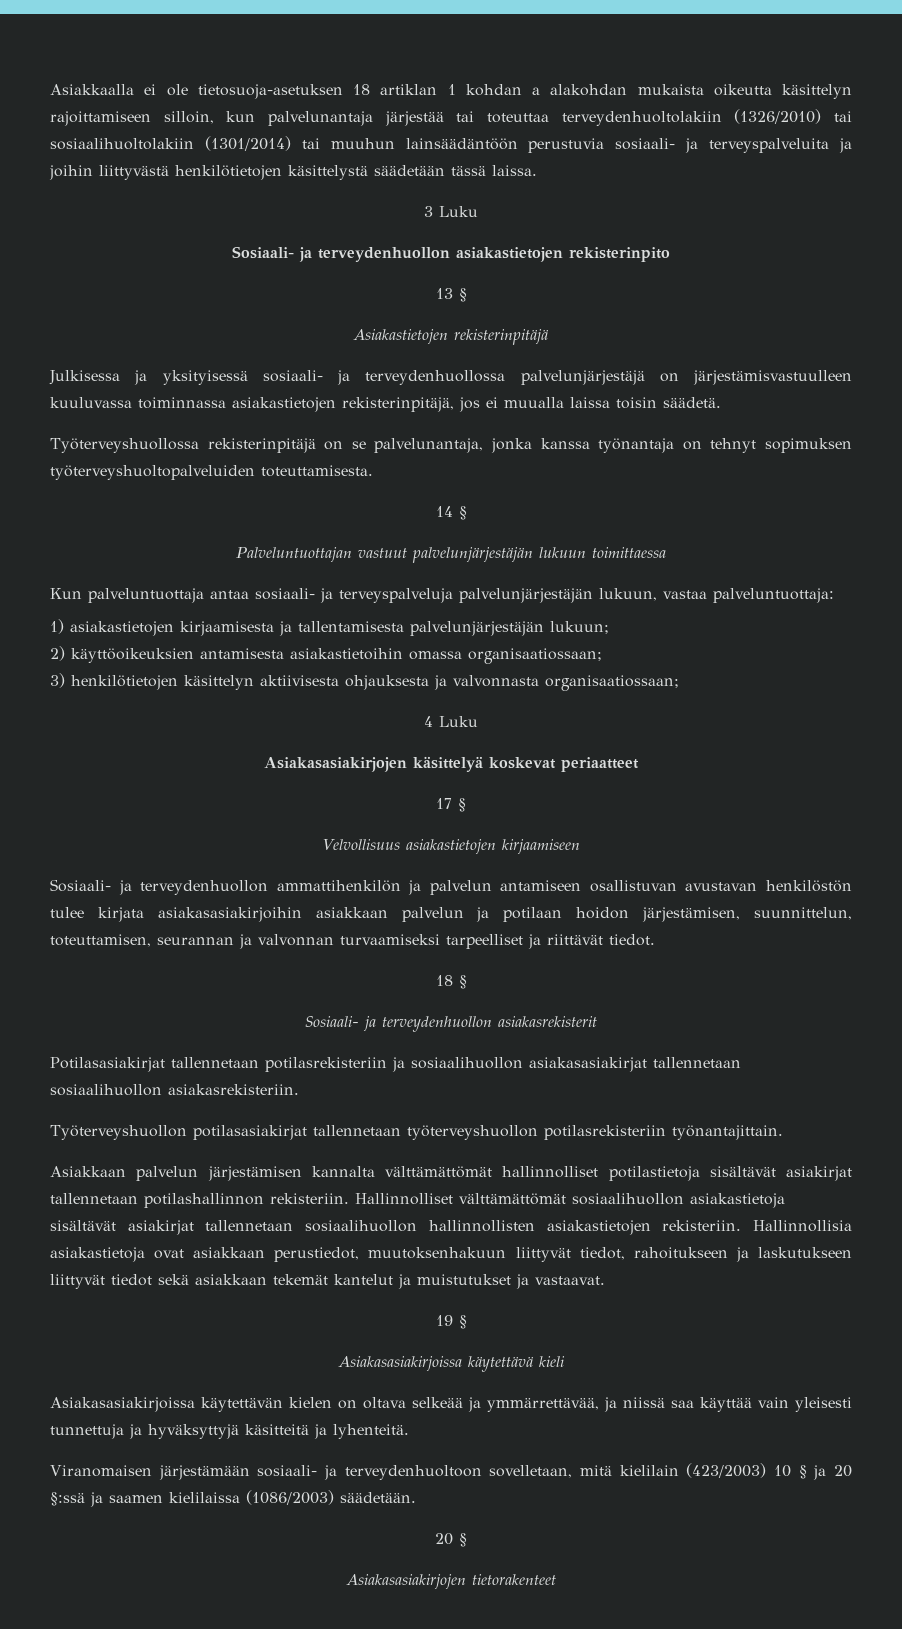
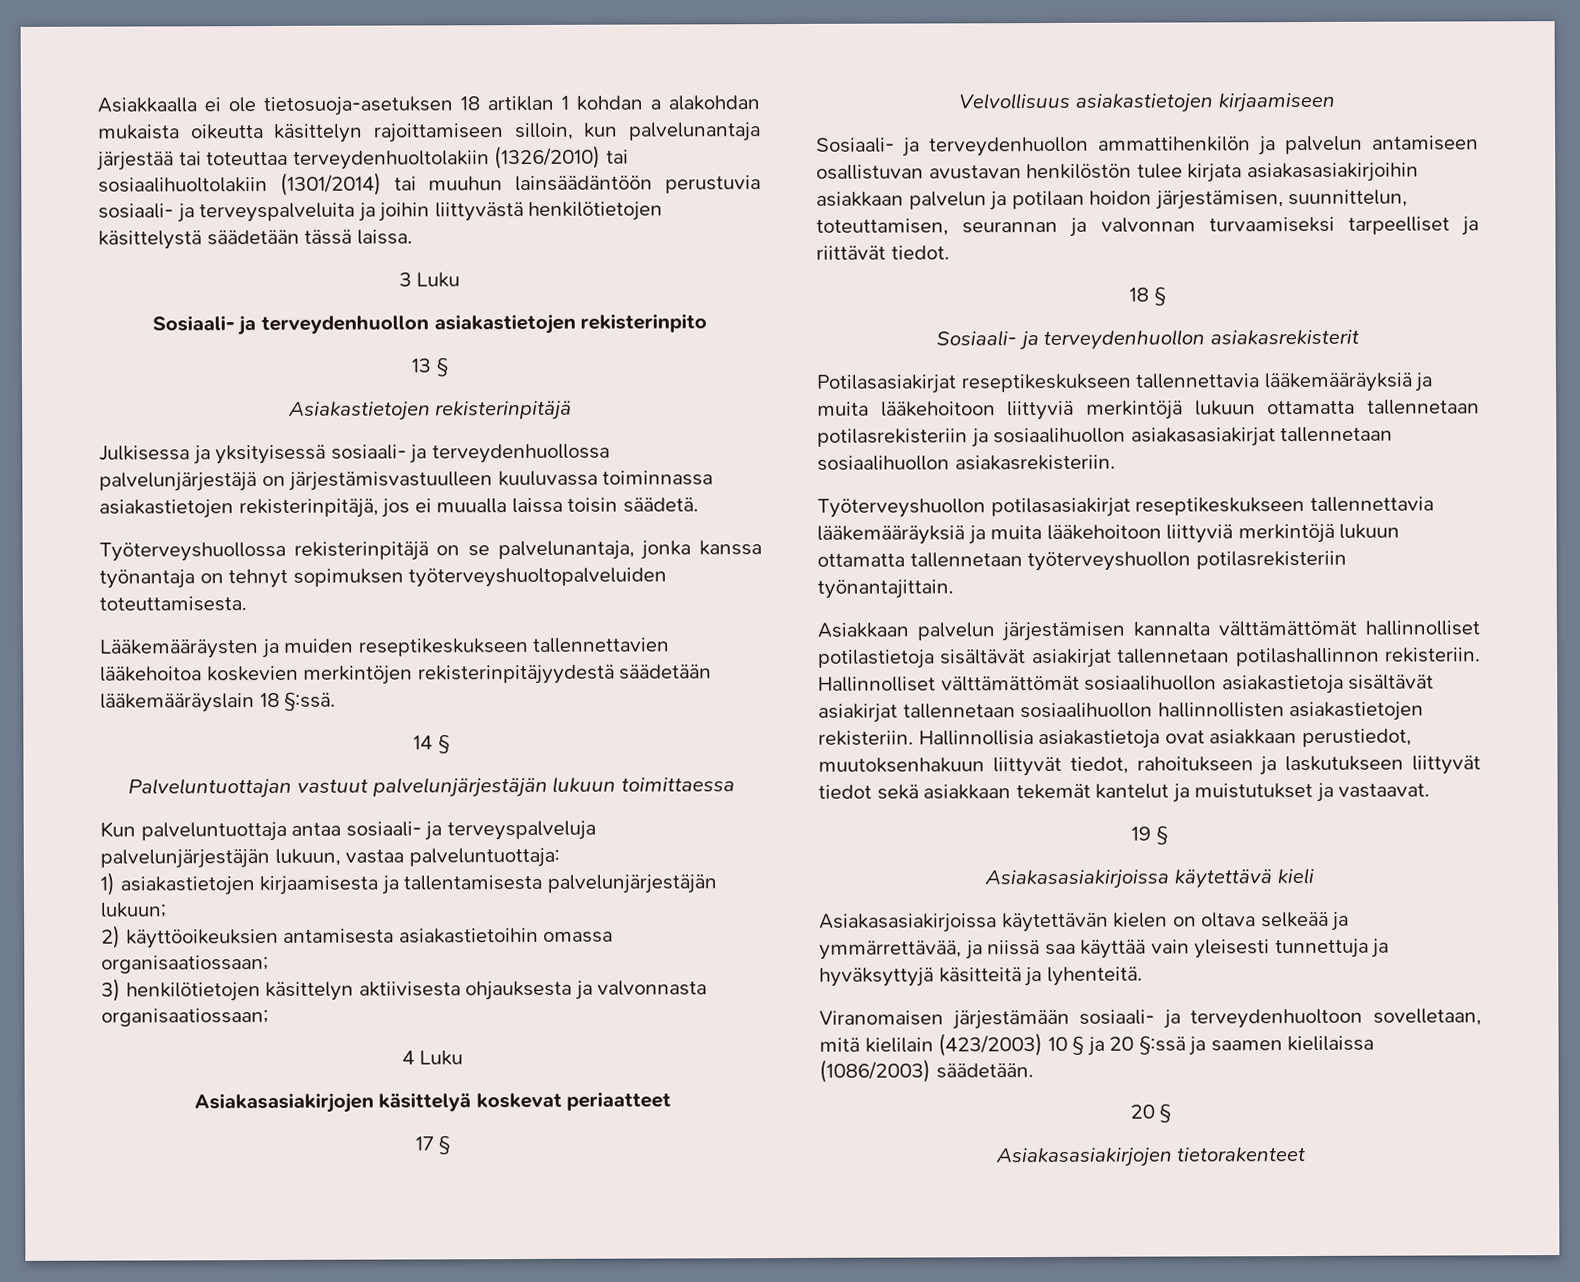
(373, 471) none -> [99,637,671,659] [100,664,713,685] [100,691,337,713] // Lääkemääräysten ja muiden reseptikeskukseen tallennettavien lääkehoitoa koskevien merkintöjen rekisterinpitäjyydestä säädetään lääkemääräyslain 18 §:ssä.
(165, 1064) none -> [960,372,1434,393] [817,400,1356,421] reseptikeskukseen tallennettavia lääkemääräyksiä ja muita lääkehoitoon liittyviä merkintöjä lukuun ottamatta
(307, 1132) none -> [1135,496,1434,516] [817,523,1401,545] [817,553,905,567] reseptikeskukseen tallennettavia lääkemääräyksiä ja muita lääkehoitoon liittyviä merkintöjä lukuun ottamatta

